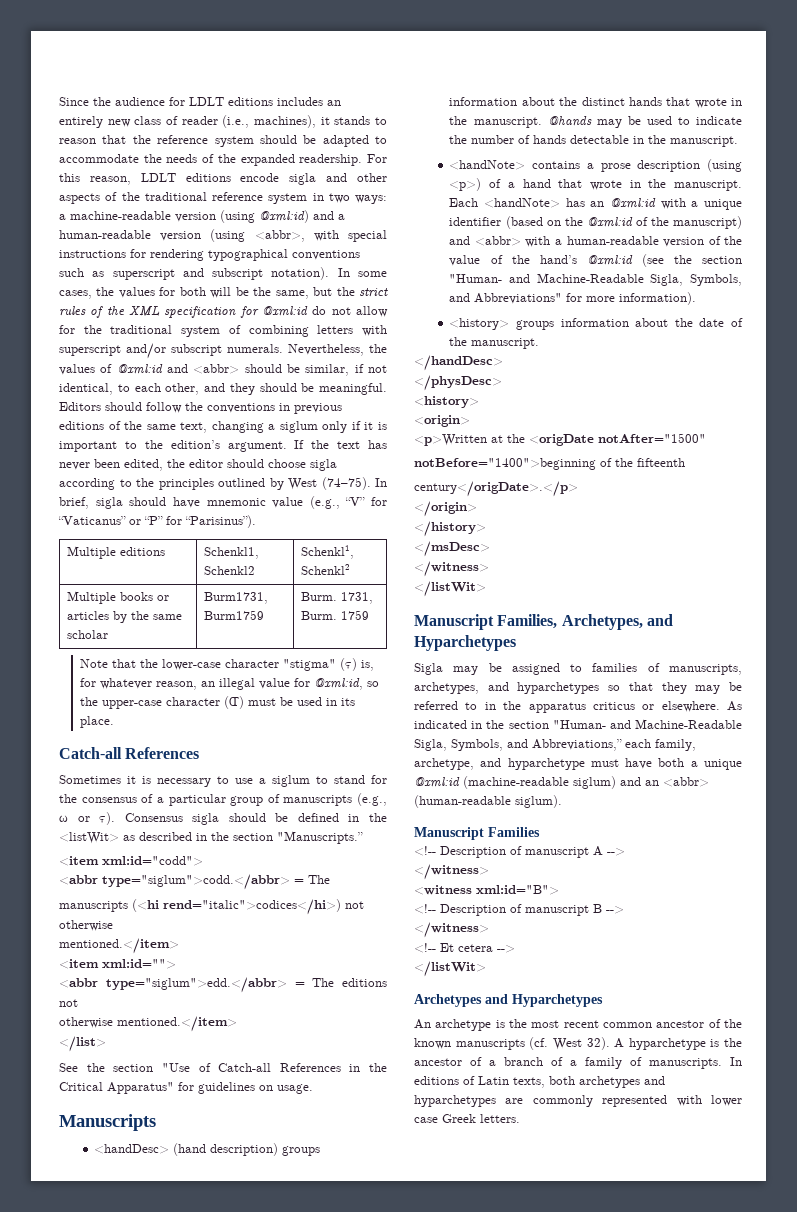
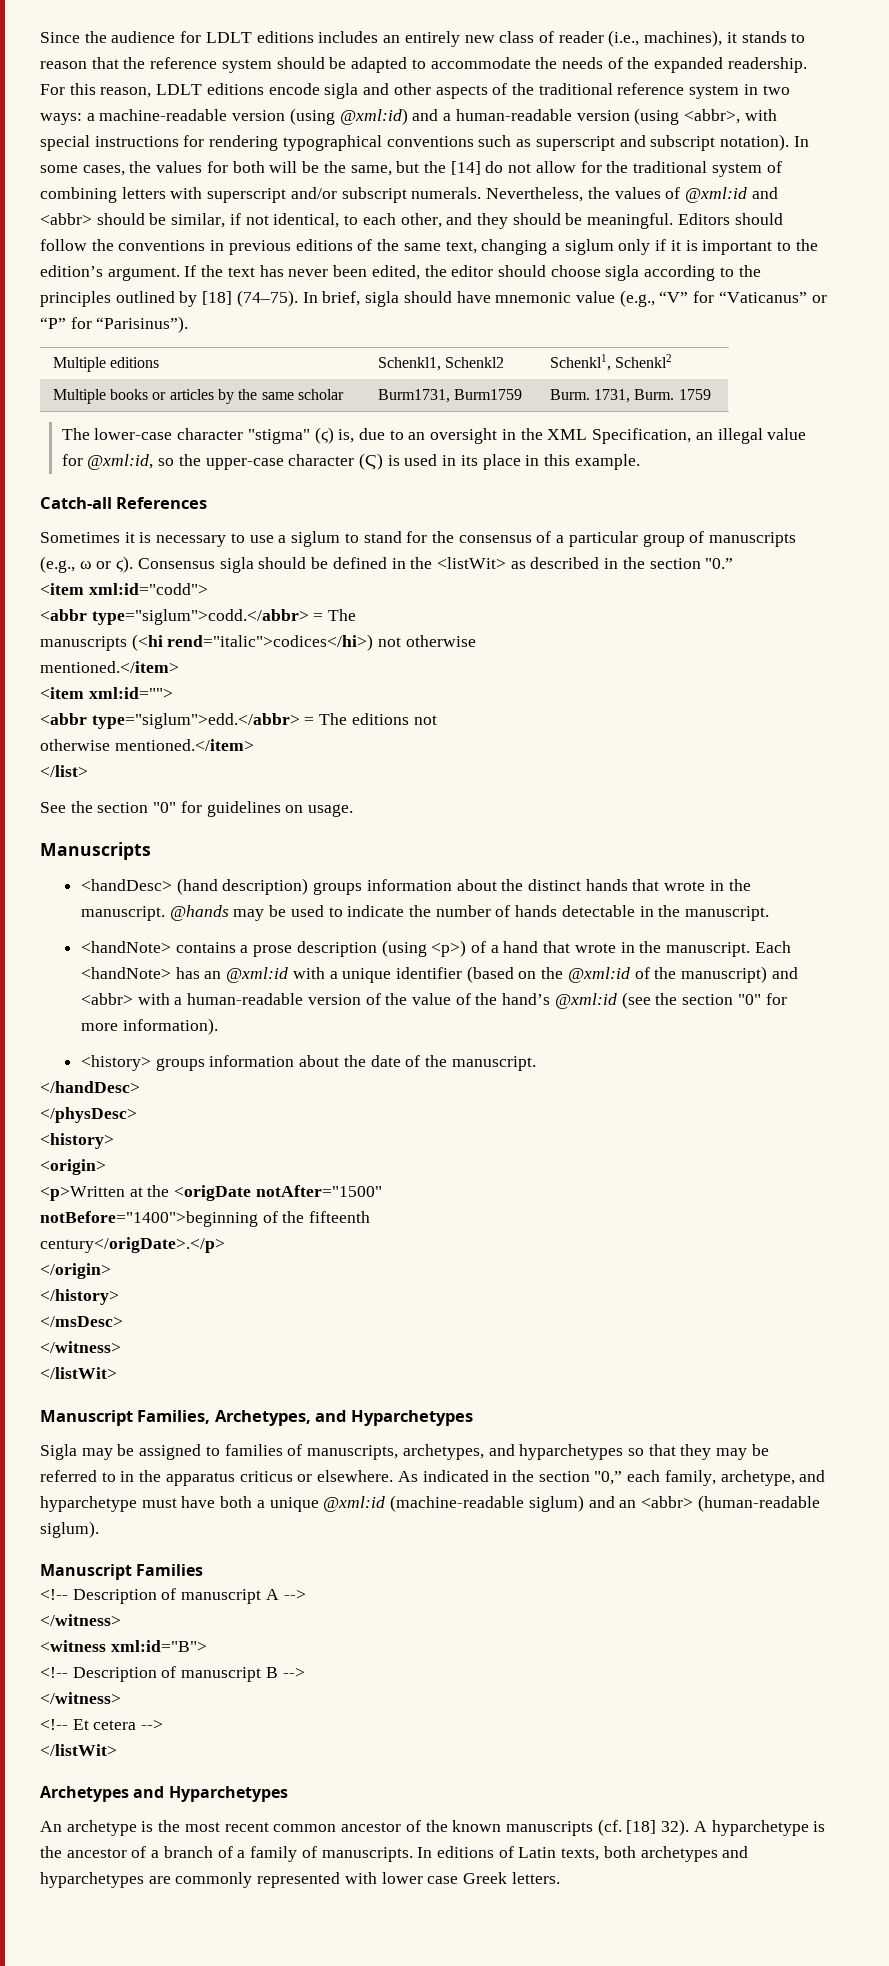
[359,288,388,297] [59,306,308,318] strict rules of the XML specification for @xml:id -> [450,161,481,175] [14]
[288,478,317,490] West -> [202,291,233,305] [18]
[80,659,159,668] Note that the -> [61,428,90,440] The
[80,678,198,690] for whatever reason, -> [359,428,692,444] due to an oversight in the XML Specification,
[248,697,294,706] must be -> [387,455,400,466] is
[80,716,115,728] place. -> [482,454,640,470] place in this example.
[277,831,363,844] "Manuscripts.” -> [705,558,734,569] "0.”
[161,1063,387,1072] [59,1082,174,1094] "Use of Catch-all References in the Critical Apparatus" -> [153,802,177,813] "0"
[449,273,742,286] [449,293,563,304] "Human- and Machine-Readable Sigla, Symbols, and Abbreviations" -> [737,994,761,1005] "0"
[552,719,742,729] [414,739,622,751] "Human- and Machine-Readable Sigla, Symbols, and Abbreviations,” -> [594,1471,623,1485] "0,”
[552,1038,582,1050] West -> [626,1820,657,1834] [18]

